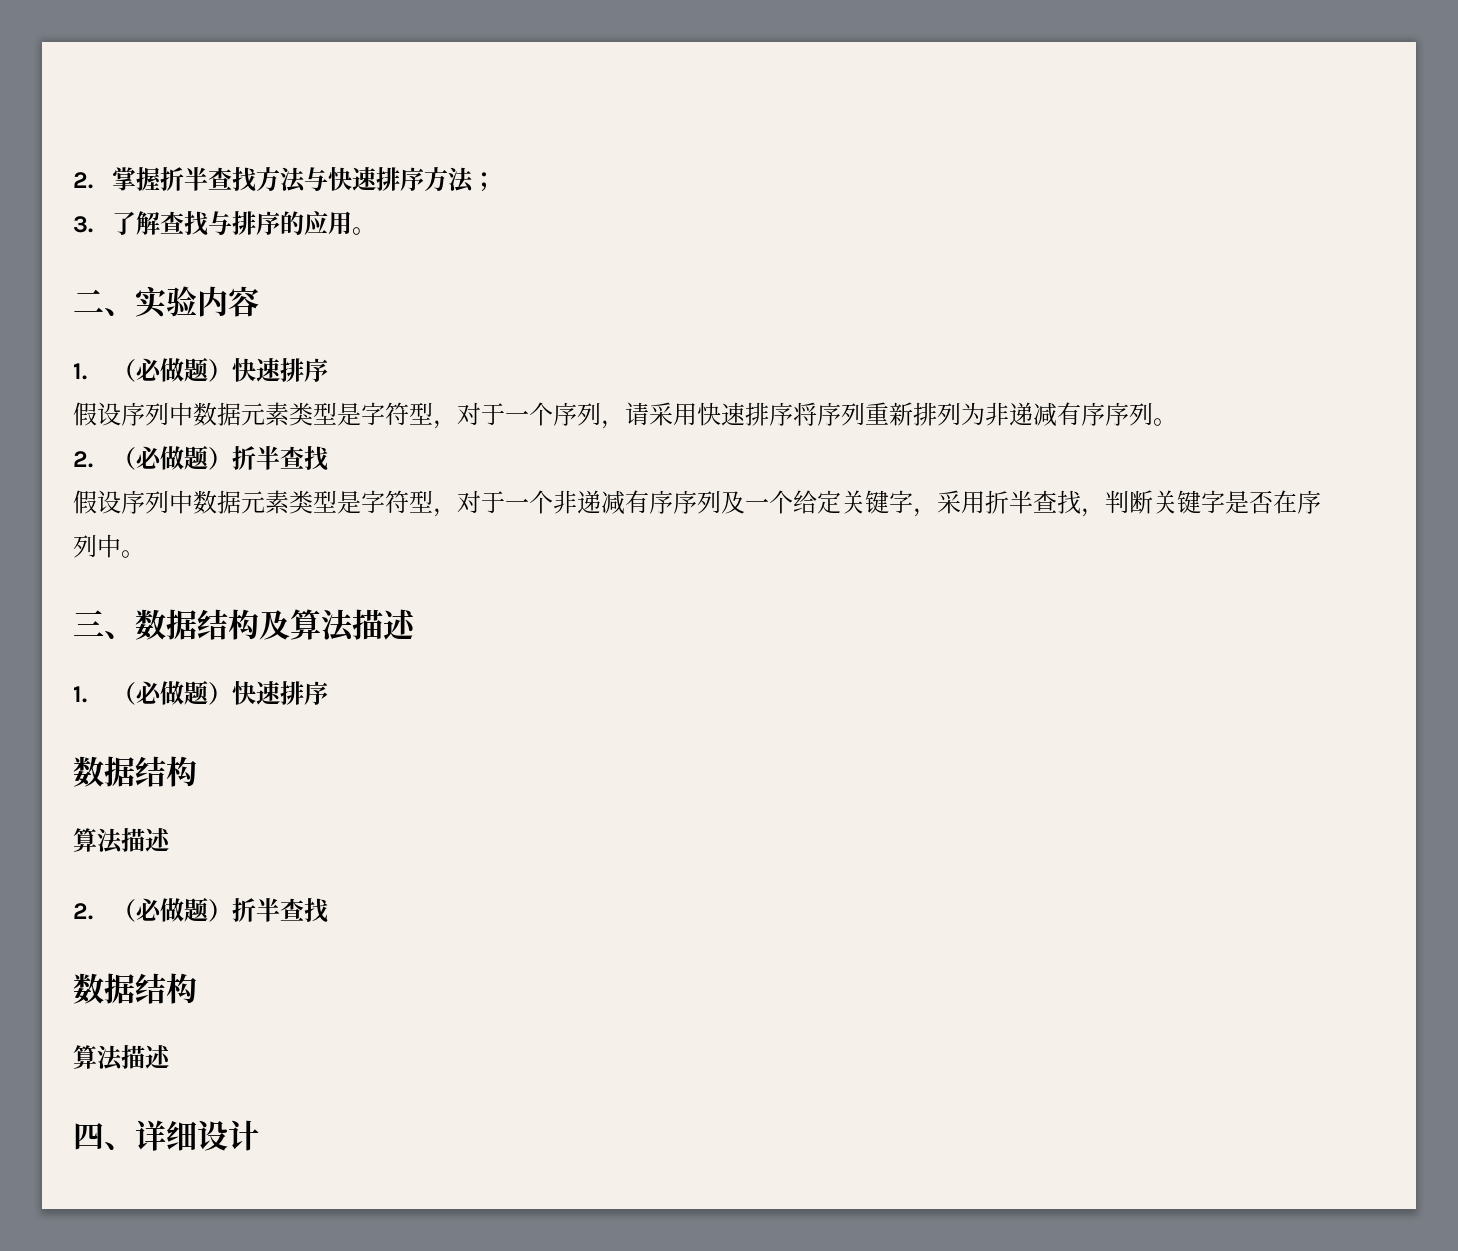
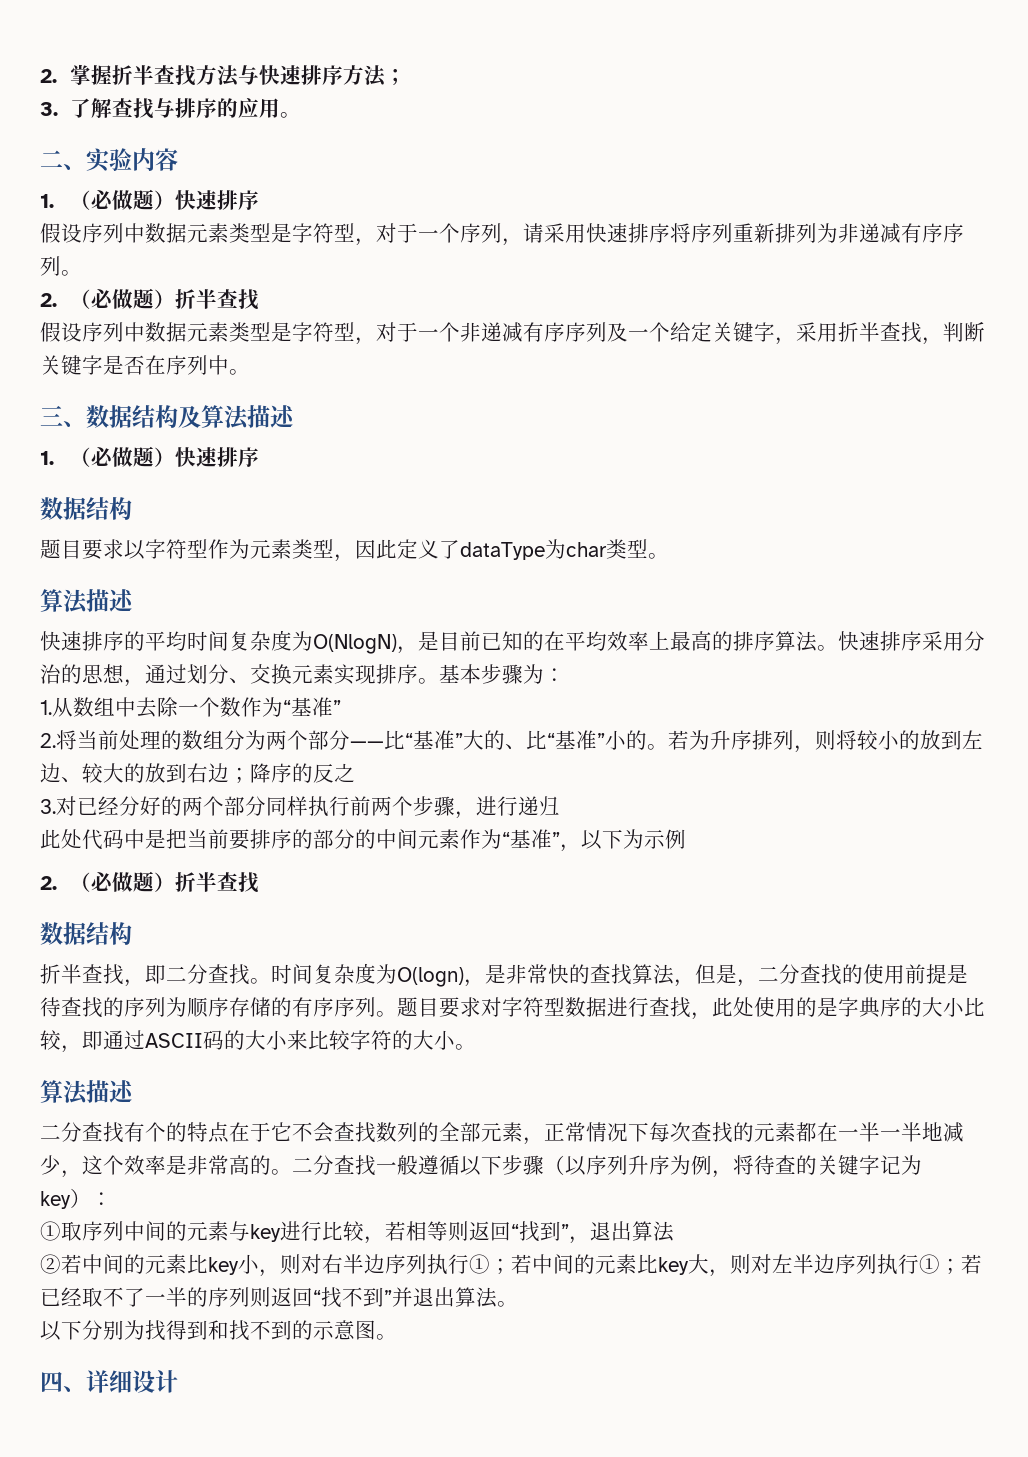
[73,828,171,854] 算法描述 -> [40,539,669,562] [40,589,134,614] [40,630,985,654] [40,664,565,687] [40,697,341,718] [40,730,983,753] [40,763,355,783] [40,796,560,819] [40,829,686,852] 题目要求以字符型作为元素类型，因此定义了dataType为char类型。 // 算法描述 // 快速排序的平均时间复杂度为O(NlogN)，是目前已知的在平均效率上最高的排序算法。快速排序采用分治的思想，通过划分、交换元素实现排序。基本步骤为： // 1.从数组中去除一个数作为“基准” // 2.将当前处理的数组分为两个部分——比“基准”大的、比“基准”小的。若为升序排列，则将较小的放到左边、较大的放到右边；降序的反之 // 3.对已经分好的两个部分同样执行前两个步骤，进行递归 // 此处代码中是把当前要排序的部分的中间元素作为“基准”，以下为示例
[73,1045,171,1071] 算法描述 -> [40,963,968,987] [40,997,985,1020] [40,1030,476,1053] [40,1080,134,1105] [40,1122,964,1145] [40,1155,922,1178] [40,1188,112,1209] [40,1221,674,1244] [40,1254,982,1277] [40,1287,518,1308] [40,1320,397,1341] 折半查找，即二分查找。时间复杂度为O(logn)，是非常快的查找算法，但是，二分查找的使用前提是待查找的序列为顺序存储的有序序列。题目要求对字符型数据进行查找，此处使用的是字典序的大小比较，即通过ASCII码的大小来比较字符的大小。 // 算法描述 // 二分查找有个的特点在于它不会查找数列的全部元素，正常情况下每次查找的元素都在一半一半地减少，这个效率是非常高的。二分查找一般遵循以下步骤（以序列升序为例，将待查的关键字记为key）： // ①取序列中间的元素与key进行比较，若相等则返回“找到”，退出算法 // ②若中间的元素比key小，则对右半边序列执行①；若中间的元素比key大，则对左半边序列执行①；若已经取不了一半的序列则返回“找不到”并退出算法。 // 以下分别为找得到和找不到的示意图。

